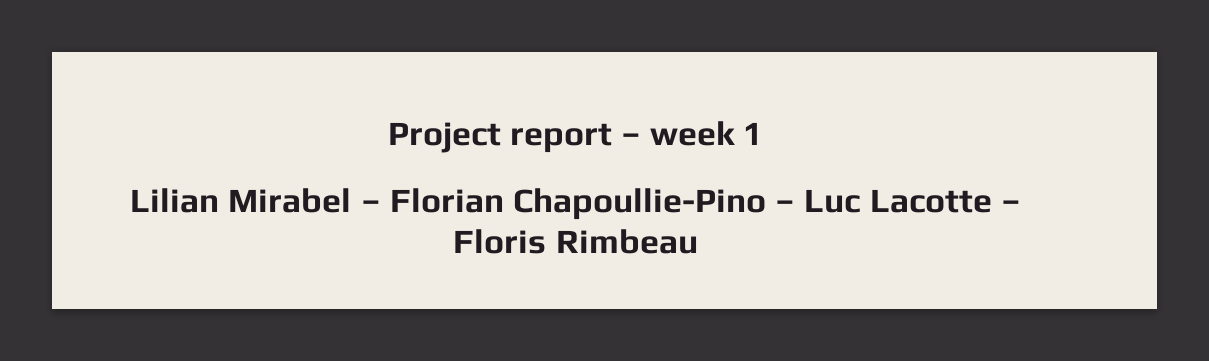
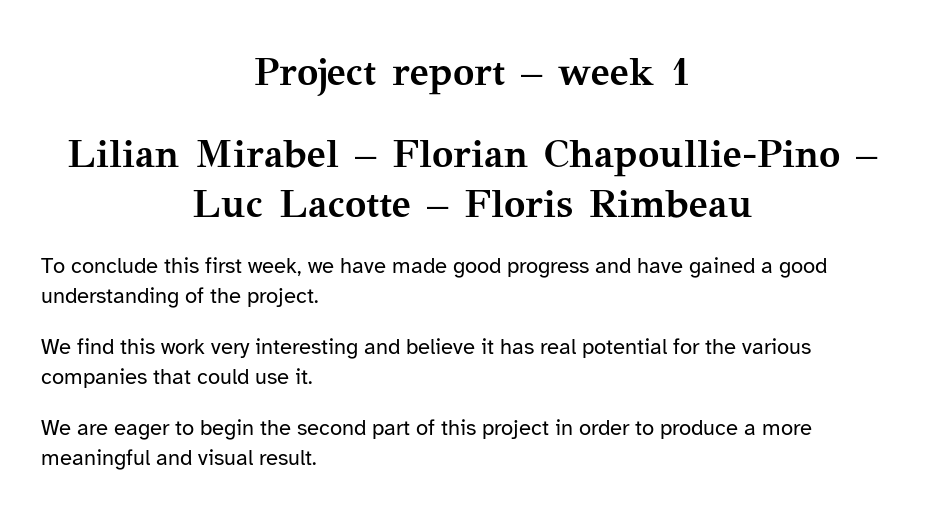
(698, 241) none -> [41,257,827,278] [41,287,319,308] [41,338,811,359] [41,368,313,388] [41,419,812,440] [41,449,317,470] // To conclude this first week, we have made good progress and have gained a good understanding of the project. // We find this work very interesting and believe it has real potential for the various companies that could use it. // We are eager to begin the second part of this project in order to produce a more meaningful and visual result.

